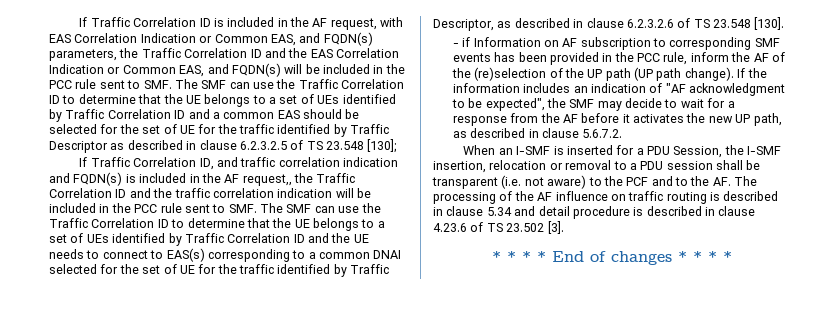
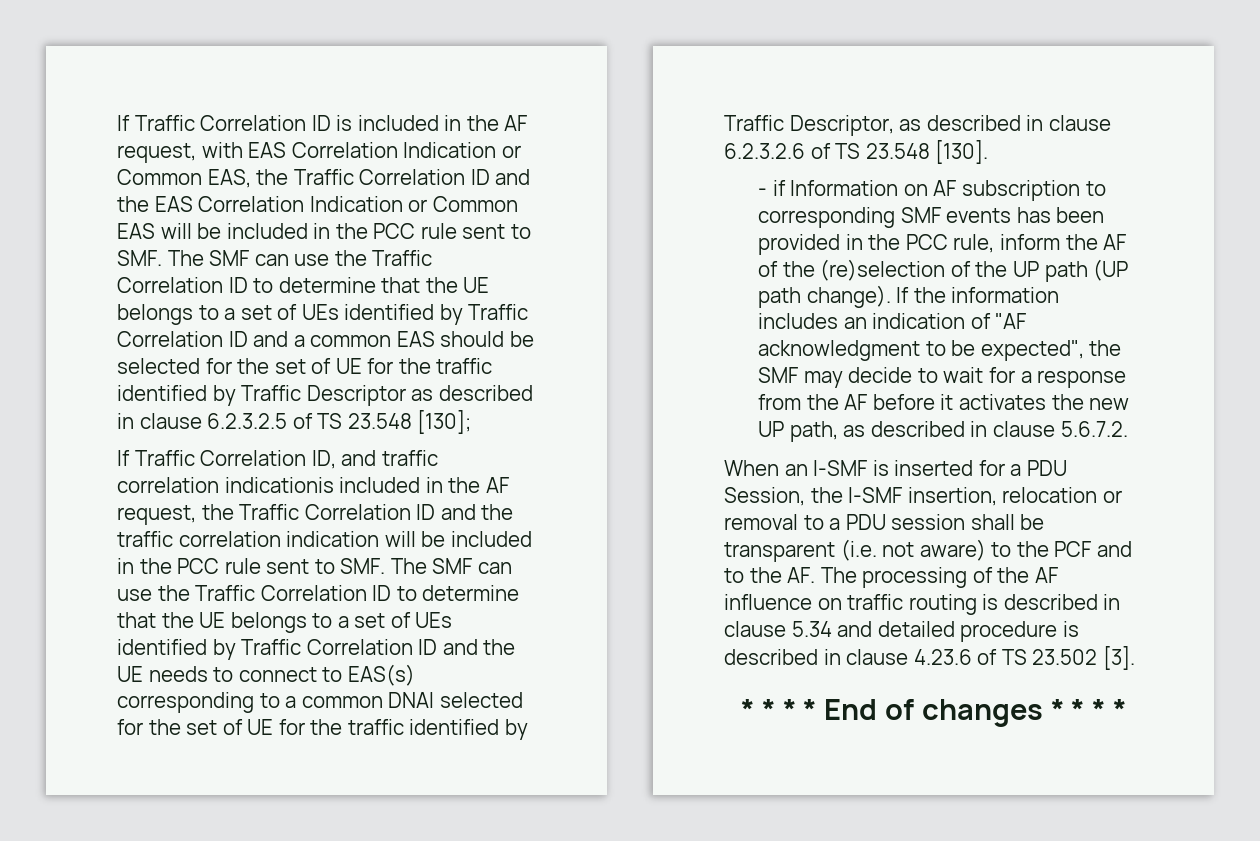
[299,32,373,46] [49,49,117,61] and FQDN(s) parameters, -> (251, 178) none
[179,63,281,77] EAS, and FQDN(s) -> [117,223,155,239] EAS
[343,157,399,167] [49,172,292,186] indication and FQDN(s) is included in the AF request,, -> [224,477,509,493] [117,505,196,525] indicationis included in the AF request,
[538,206,570,216] detail -> [877,621,955,637] detailed

